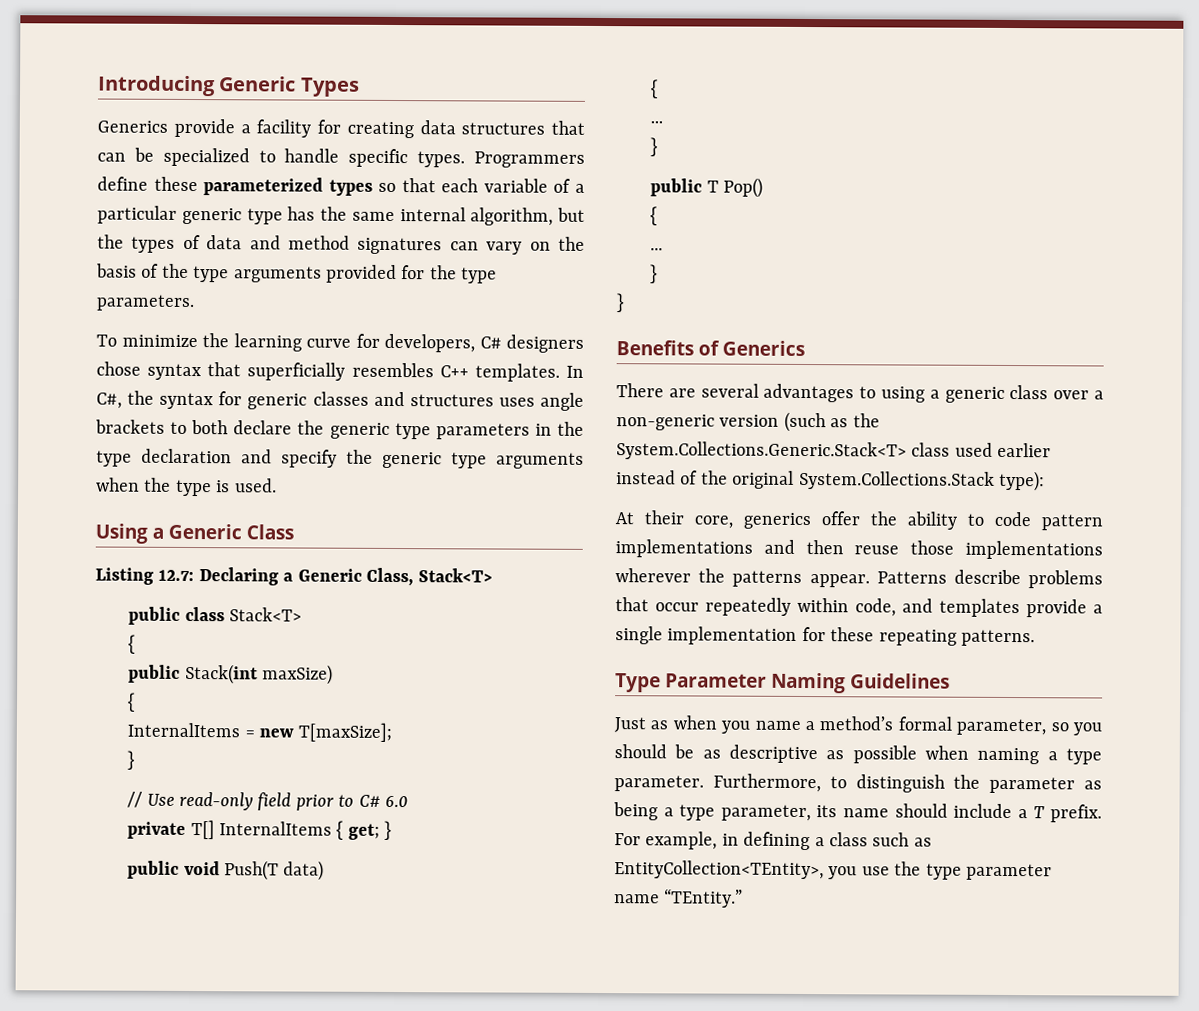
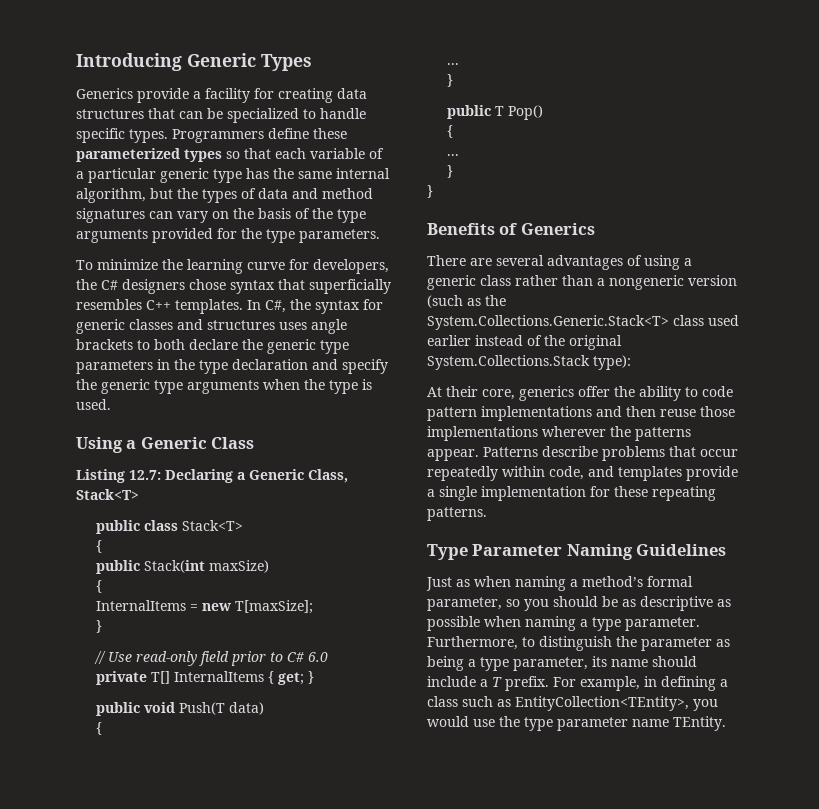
(475, 343) none -> [76,279,97,290] the
[859,386,877,399] to -> [627,255,642,266] of
[1053,390,1104,400] [616,414,715,431] over a non-generic -> [515,275,684,290] rather than a nongeneric
[721,720,801,734] you name -> [515,576,566,591] naming
(858, 873) none -> [427,716,469,727] would
[664,888,744,908] “TEntity.” -> [673,716,726,731] TEntity.

